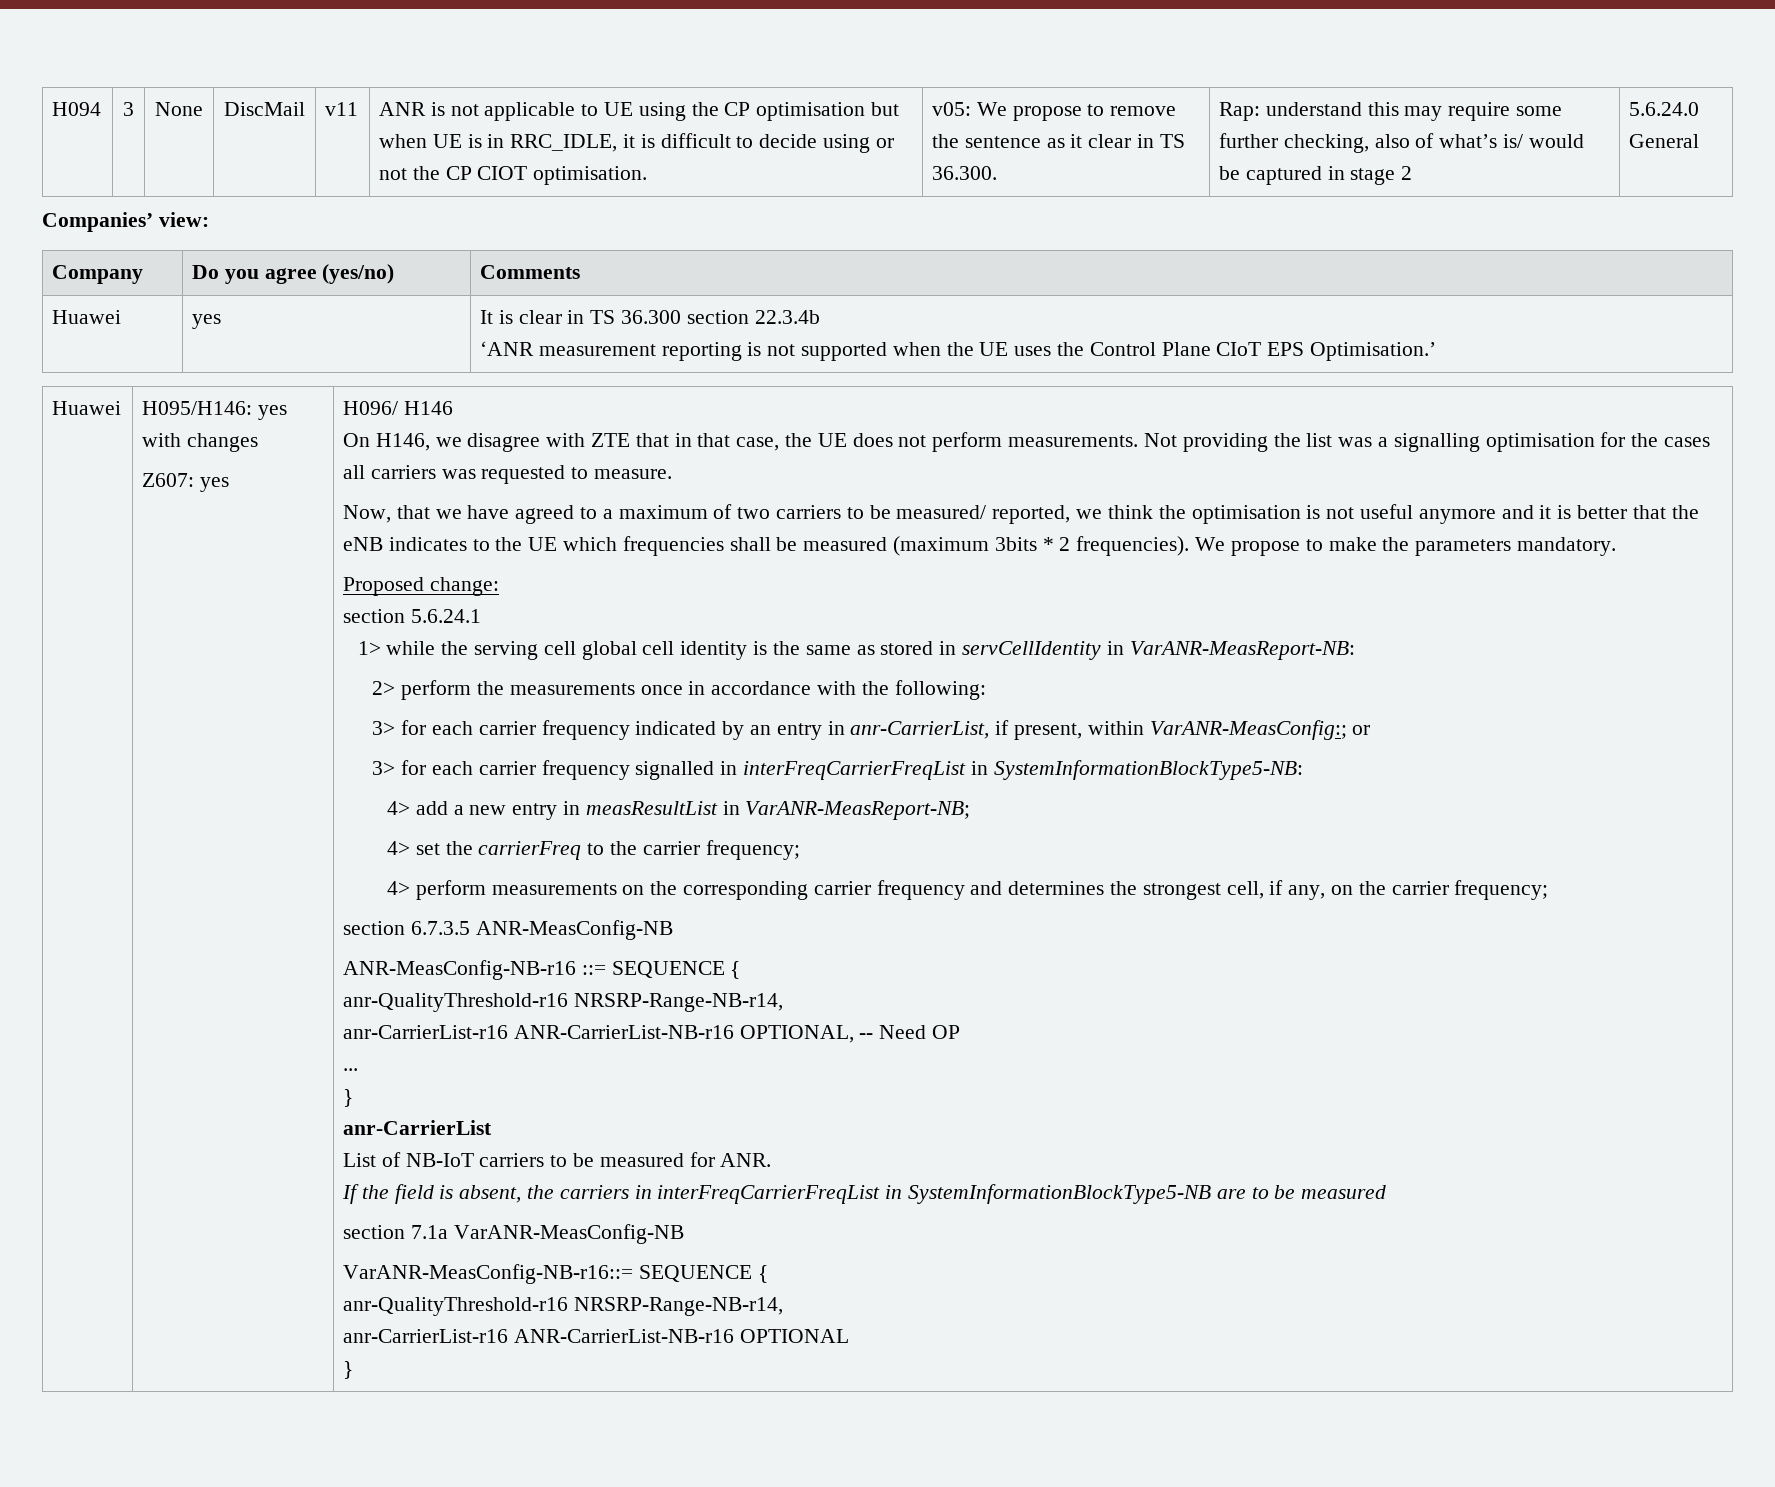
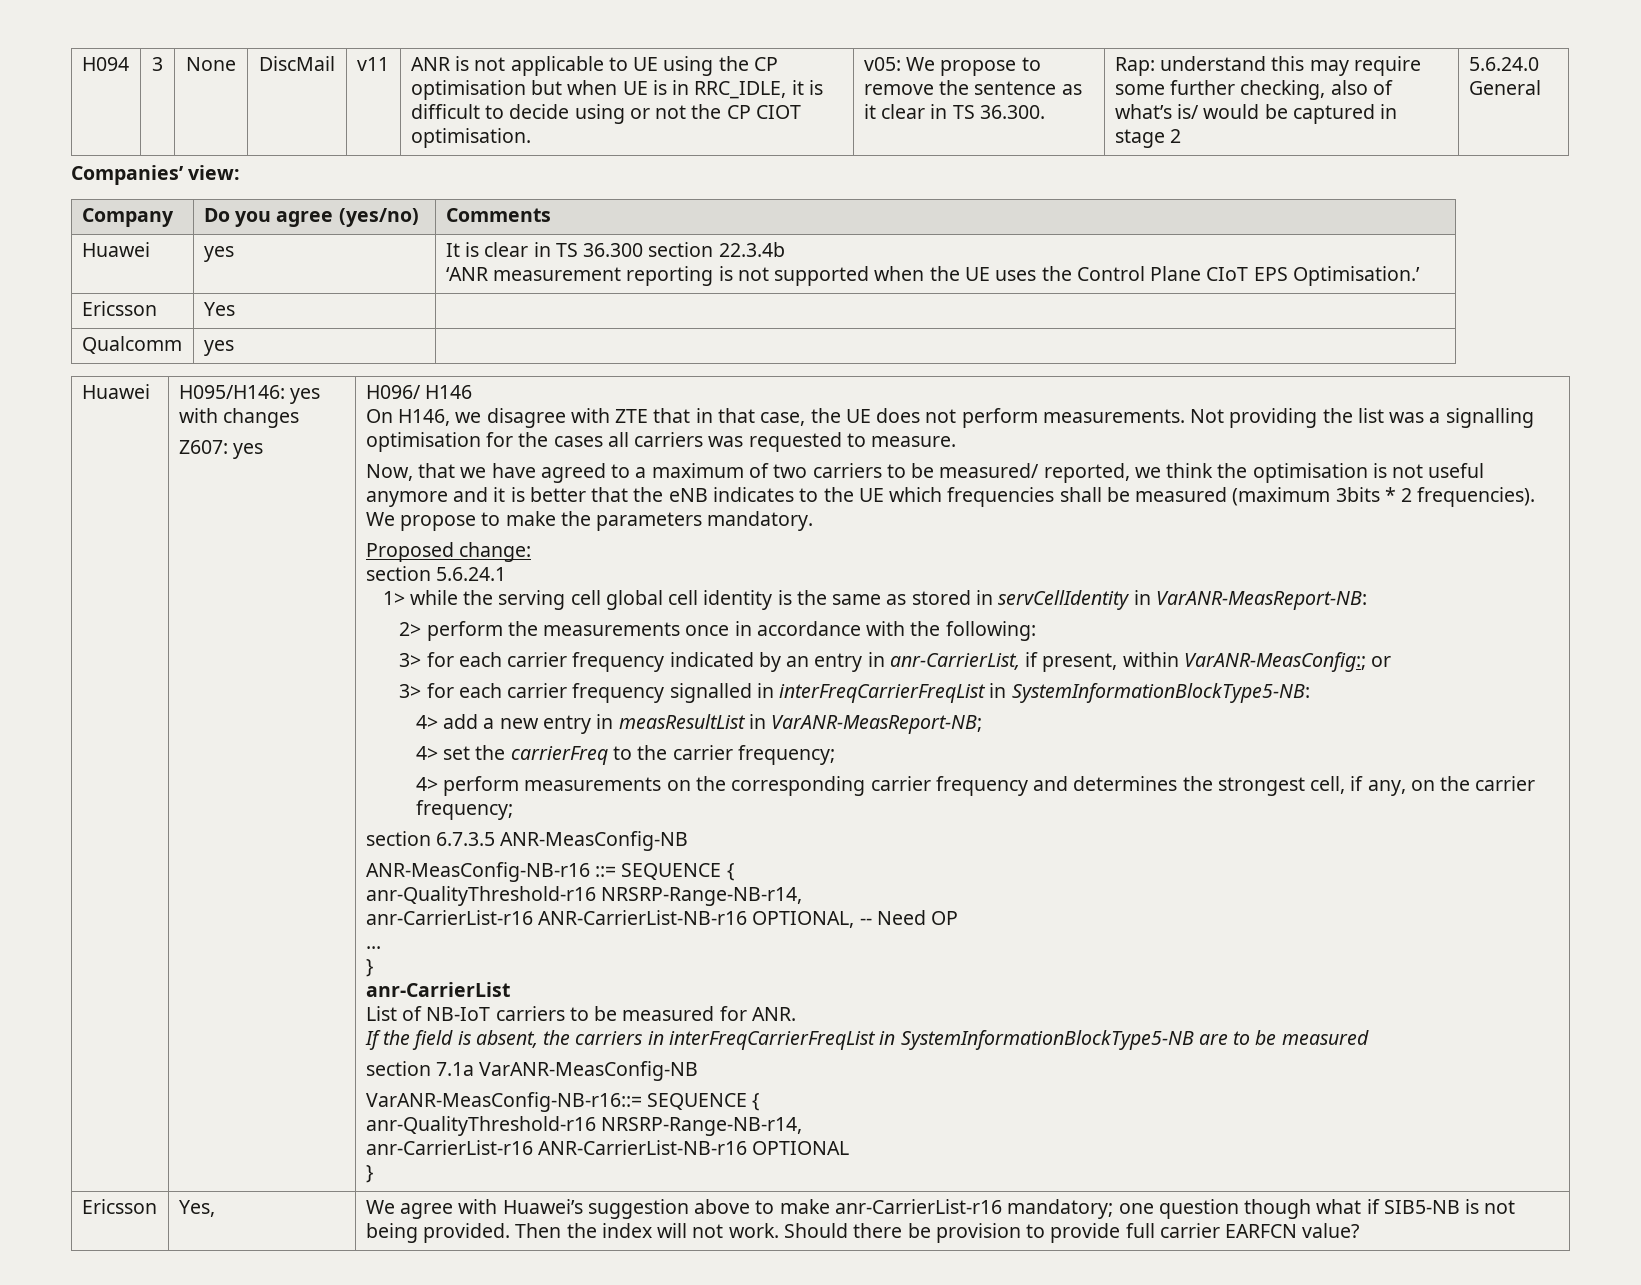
(1437, 351) none -> [81,301,157,316] [203,302,235,316] [81,336,182,354] [203,340,234,356] // Ericsson | Yes | // Qualcomm | yes |
(354, 1370) none -> [81,1199,157,1214] [178,1200,215,1217] [365,1199,1516,1219] [365,1223,1360,1243] // Ericsson | Yes, | We agree with Huawei’s suggestion above to make anr-CarrierList-r16 mandatory; one question though what if SIB5-NB is not being provided. Then the index will not work. Should there be provision to provide full carrier EARFCN value?

